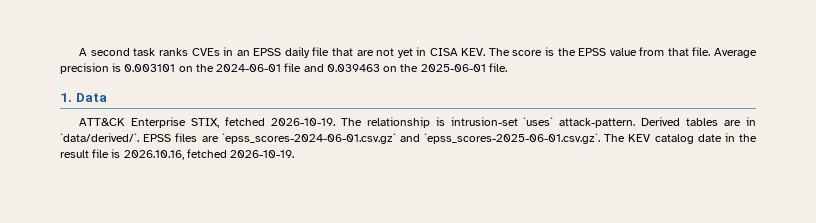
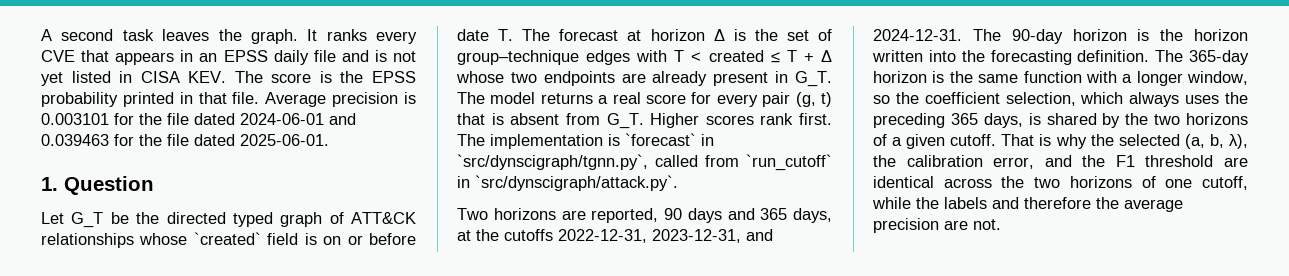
[158,48,220,56] ranks CVEs -> [162,29,417,44] [41,50,175,65] leaves the graph. It ranks every CVE that appears
[331,48,374,56] that are -> [341,50,387,62] and is
(413, 53) none -> [71,71,111,83] listed
[609,47,665,56] value from -> [41,92,193,107] probability printed in
[178,63,507,72] [60,93,107,102] [79,117,757,128] [60,133,757,144] [60,149,295,160] on the 2024-06-01 file and 0.039463 on the 2025-06-01 file. // 1. Data // ATT&CK Enterprise STIX, fetched 2026-10-19. The relationship is intrusion-set `uses` attack-pattern. Derived tables are in `data/derived/`. EPSS files are `epss_scores-2024-06-01.csv.gz` and `epss_scores-2025-06-01.csv.gz`. The KEV catalog date in the result file is 2026.10.16, fetched 2026-10-19. -> [114,113,356,125] [41,134,329,146] [41,176,154,195] [41,212,416,228] [41,232,417,248] [457,29,833,41] [457,50,832,65] [456,71,832,87] [457,92,832,107] [457,113,832,129] [457,133,714,149] [457,154,832,171] [457,175,678,191] [457,208,832,223] [457,229,773,243] [873,29,1248,44] [872,50,1249,65] [873,71,1248,86] [873,92,1248,107] [873,113,1248,128] [873,134,1248,149] [873,155,1248,169] [873,176,1248,190] [872,197,1183,212] [873,218,1001,233] for the file dated 2024-06-01 and 0.039463 for the file dated 2025-06-01. // 1. Question // Let G_T be the directed typed graph of ATT&CK relationships whose `created` field is on or before date T. The forecast at horizon Δ is the set of group–technique edges with T < created ≤ T + Δ whose two endpoints are already present in G_T. The model returns a real score for every pair (g, t) that is absent from G_T. Higher scores rank first. The implementation is `forecast` in `src/dynscigraph/tgnn.py`, called from `run_cutoff` in `src/dynscigraph/attack.py`. // Two horizons are reported, 90 days and 365 days, at the cutoffs 2022-12-31, 2023-12-31, and 2024-12-31. The 90-day horizon is the horizon written into the forecasting definition. The 365-day horizon is the same function with a longer window, so the coefficient selection, which always uses the preceding 365 days, is shared by the two horizons of a given cutoff. That is why the selected (a, b, λ), the calibration error, and the F1 threshold are identical across the two horizons of one cutoff, while the labels and therefore the average precision are not.

